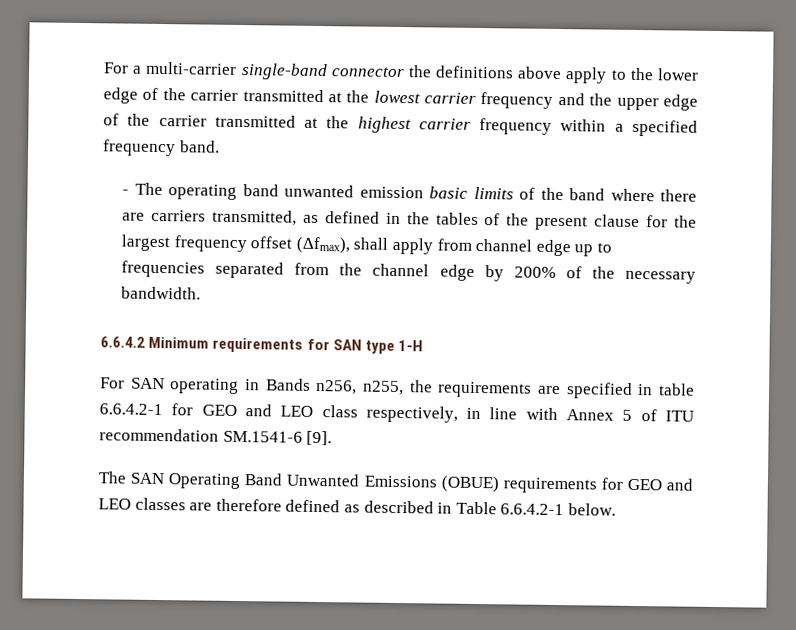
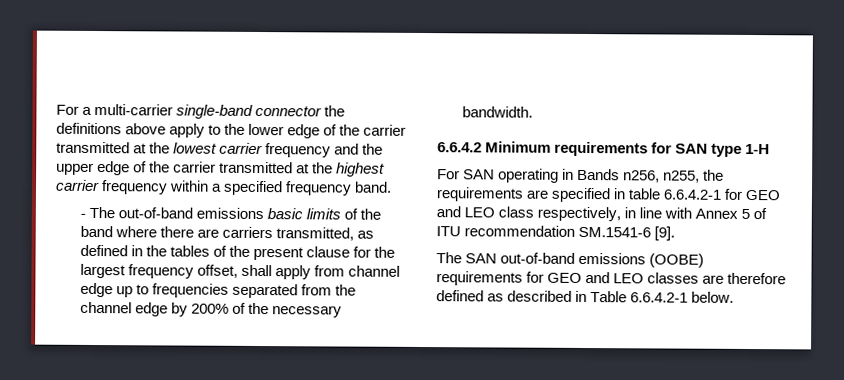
[168,184,424,200] operating band unwanted emission -> [118,207,265,220] out-of-band emissions
[250,236,350,254] offset (Δfmax), -> [197,264,239,278] offset,
[168,473,499,493] Operating Band Unwanted Emissions (OBUE) -> [500,252,705,268] out-of-band emissions (OOBE)

